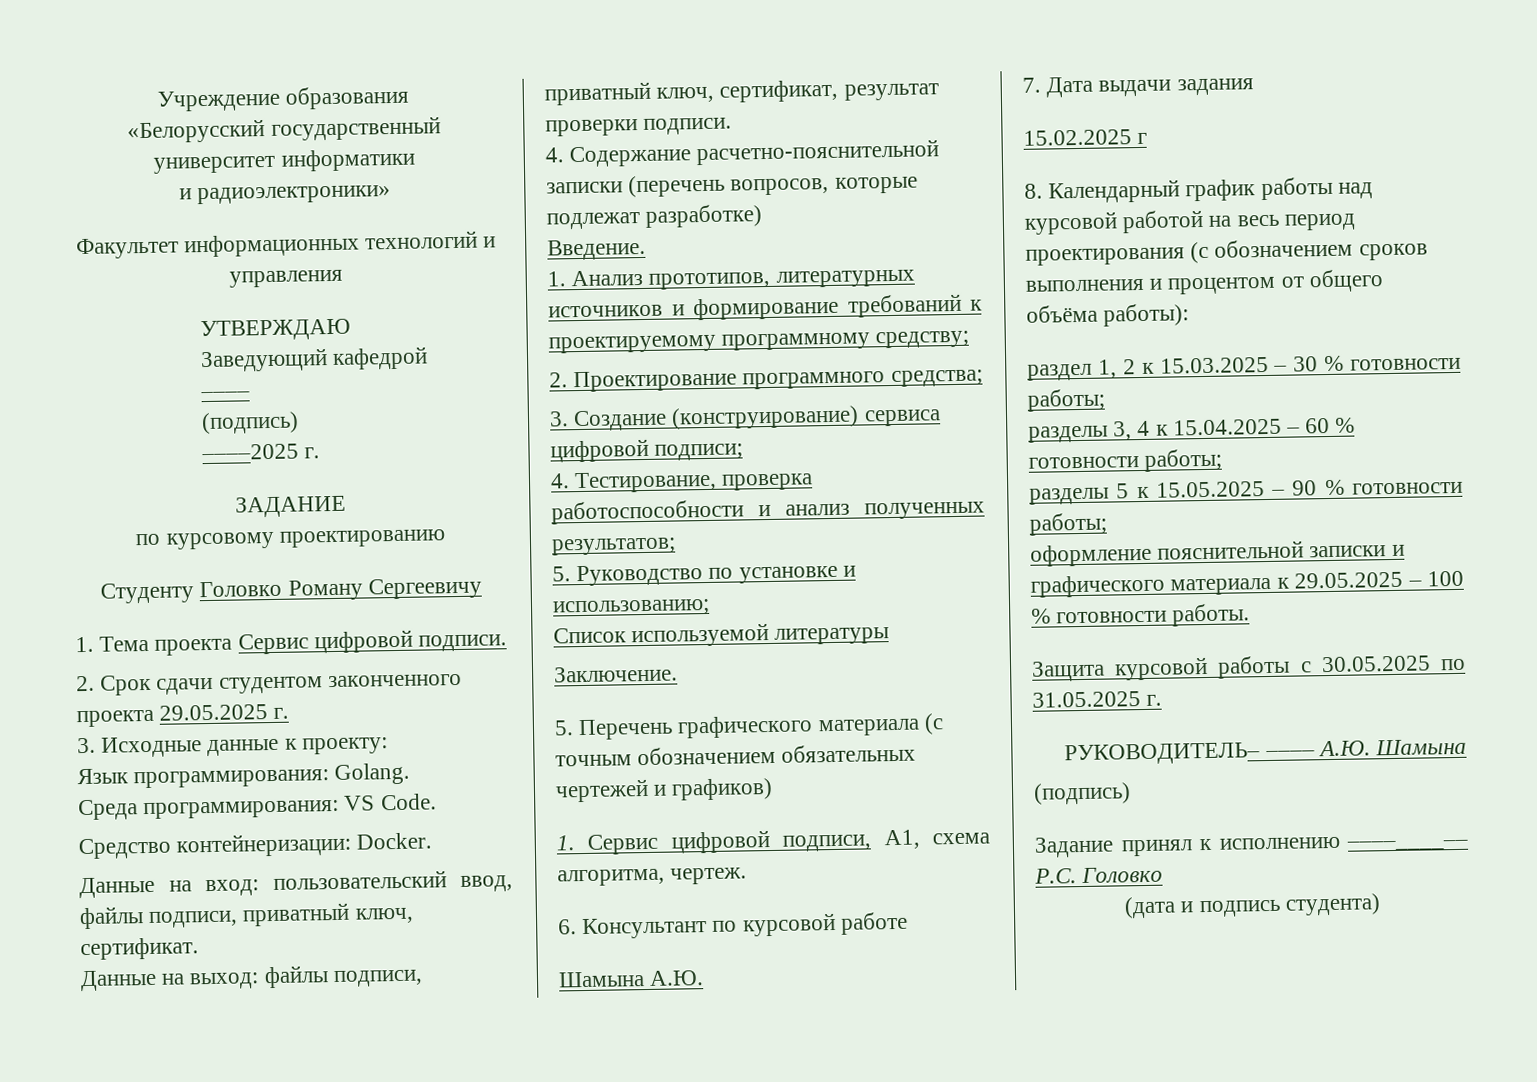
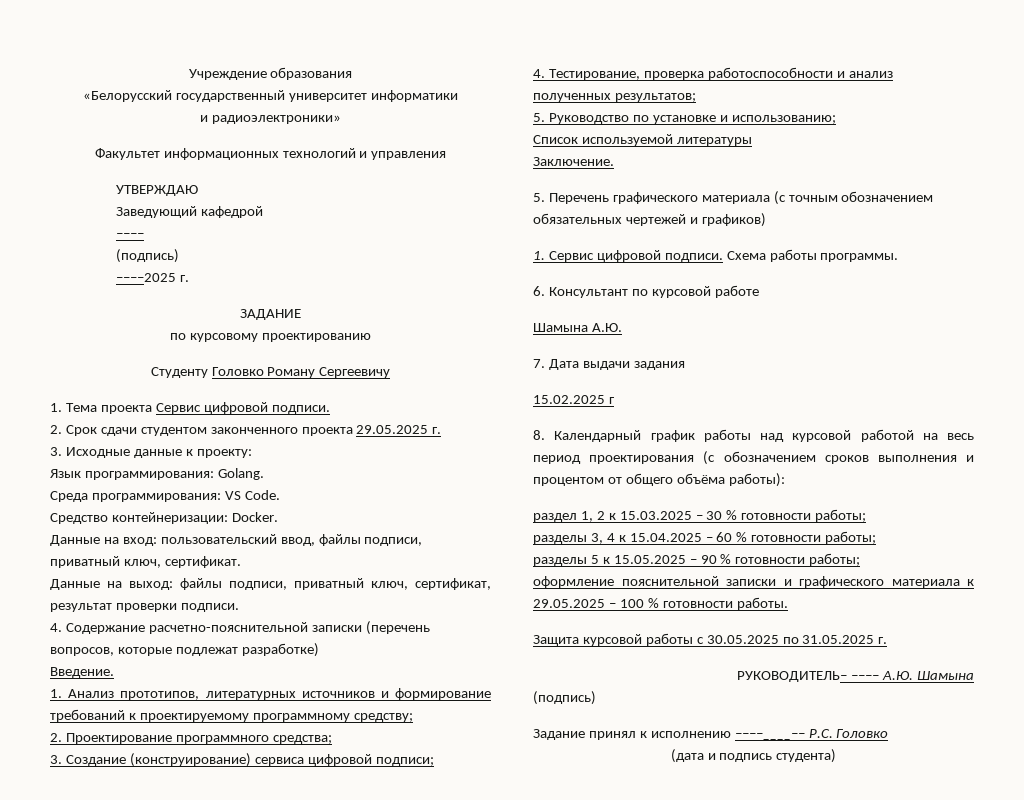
[782,829,990,852] [557,867,748,887] подписи, А1, схема алгоритма, чертеж. -> [664,249,899,262] подписи. Схема работы программы.

